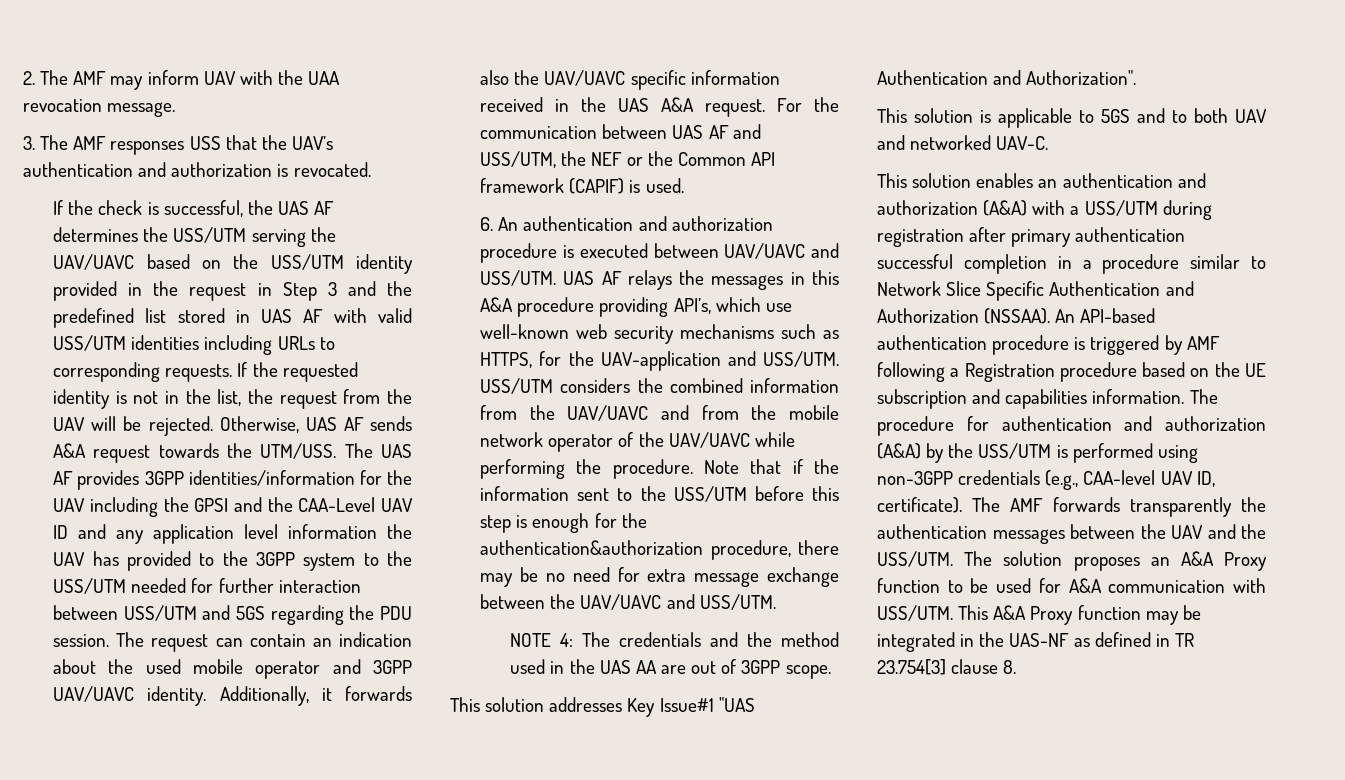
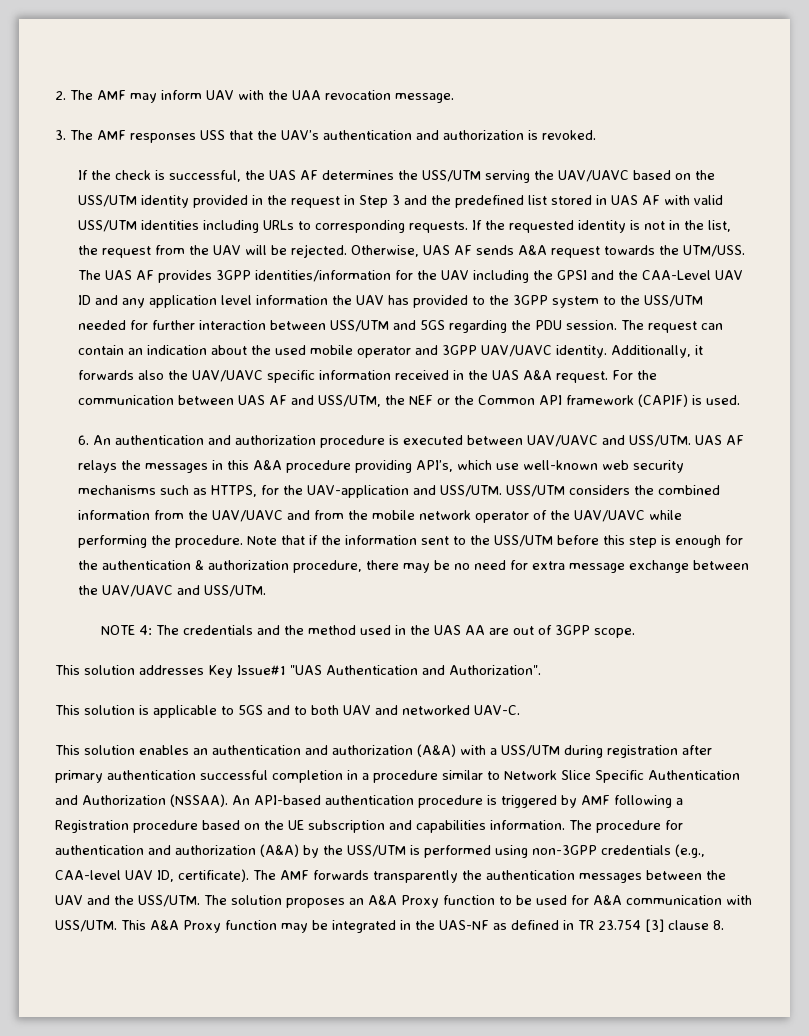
[293,162,371,177] revocated. -> [542,130,596,140] revoked.
[480,540,704,555] authentication&authorization -> [102,560,290,570] authentication & authorization
[877,659,946,675] 23.754[3] -> [598,919,664,932] 23.754 [3]

